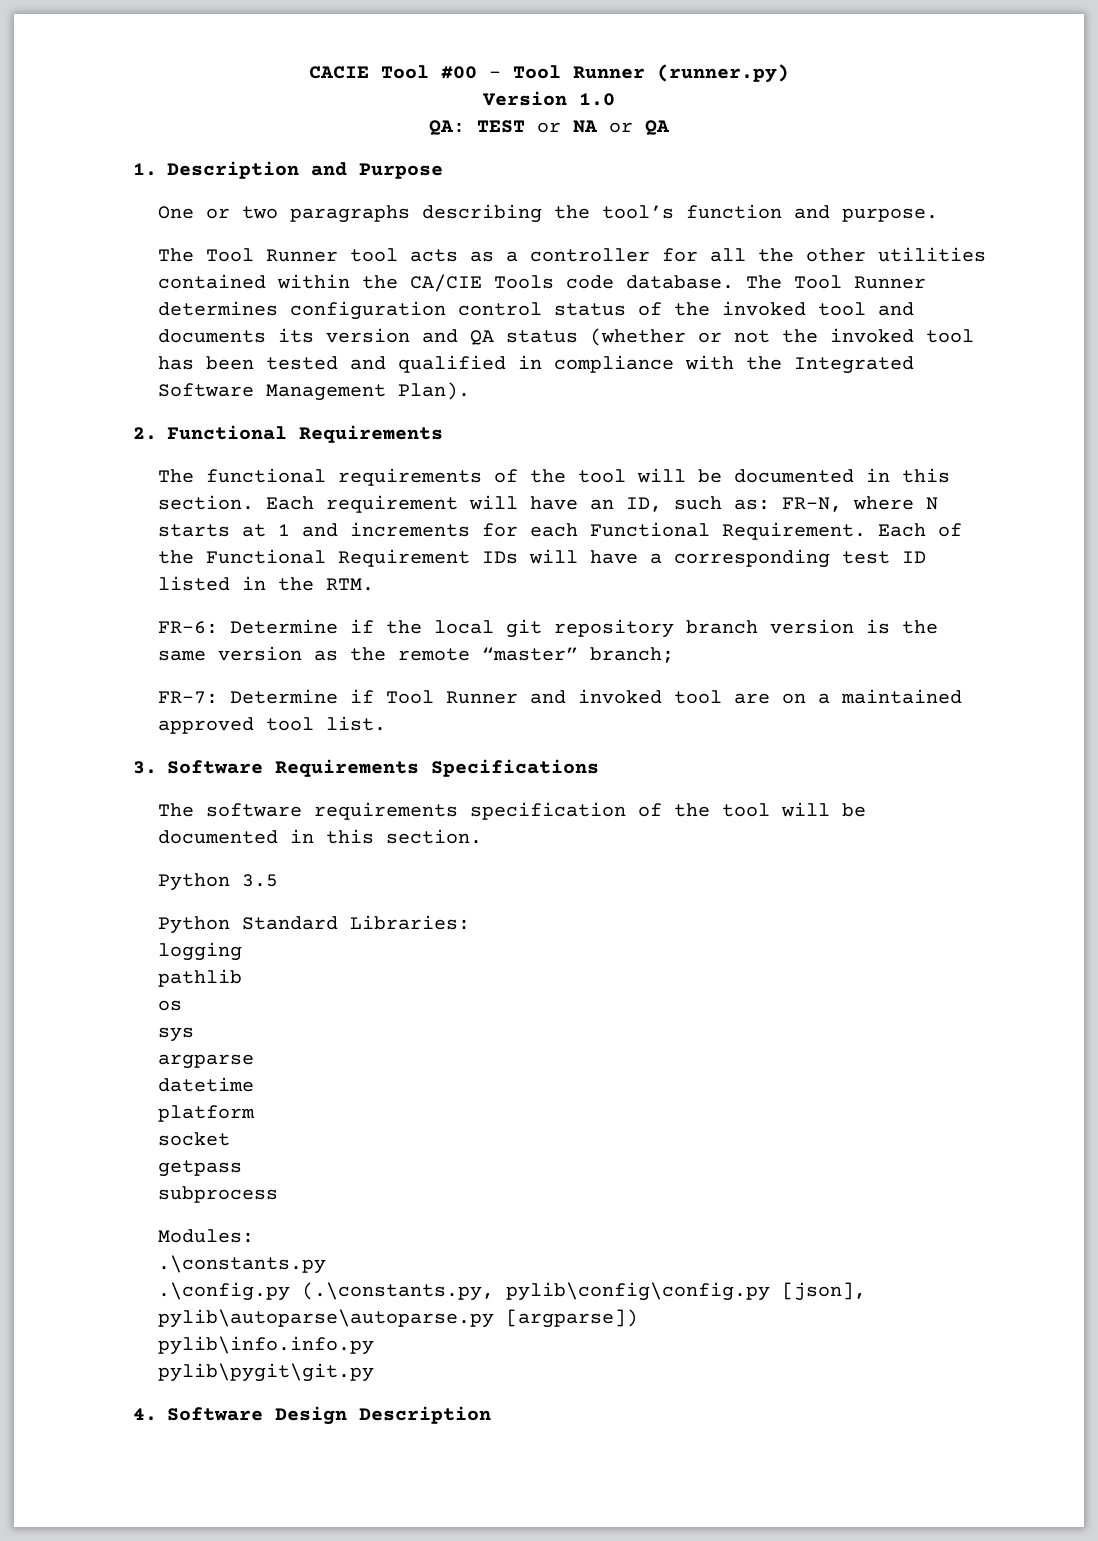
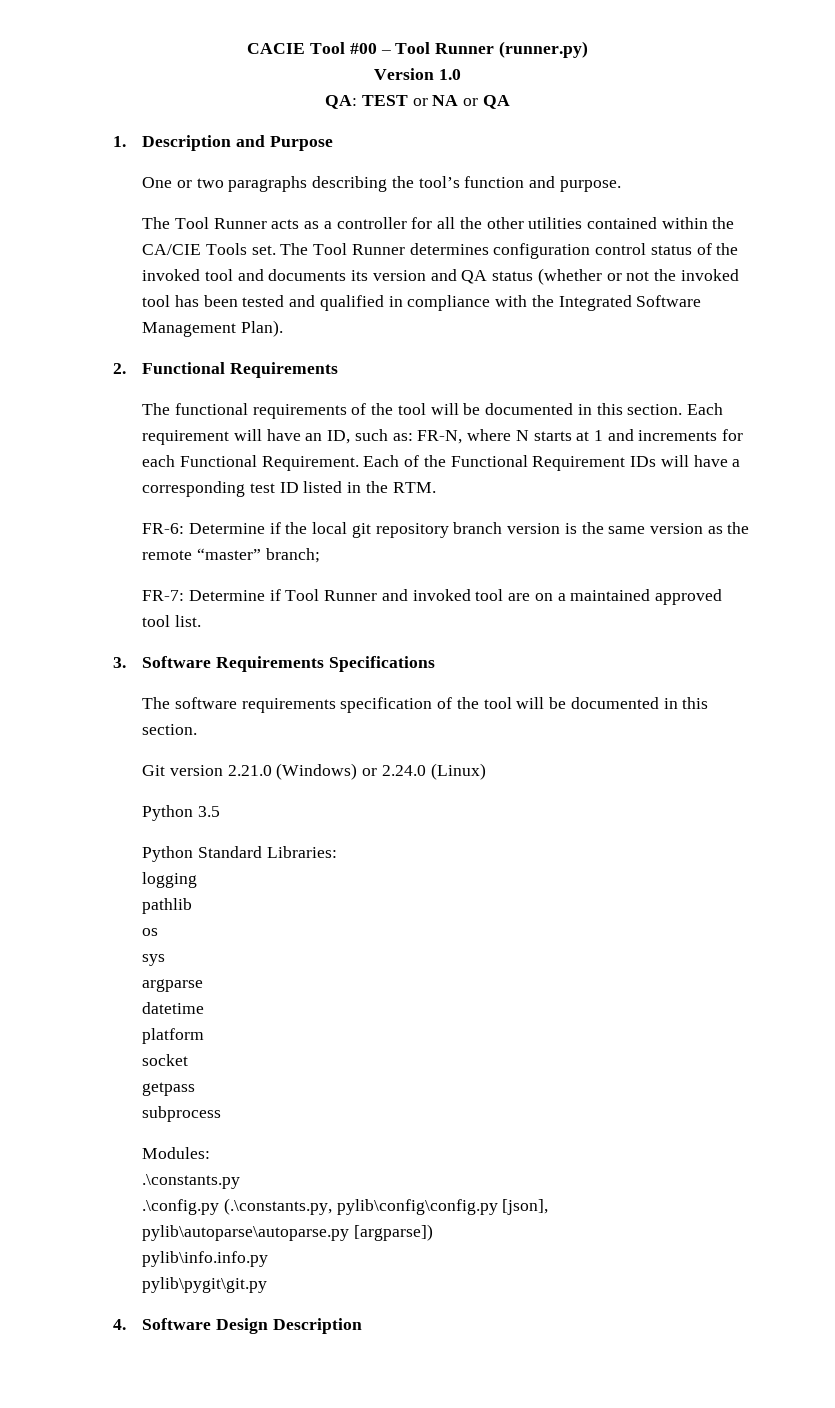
[349,248,398,262] tool -> (267, 223) none
[565,275,734,289] code database. -> [251,245,276,255] set.
(482, 836) none -> [142,763,486,780] // Git version 2.21.0 (Windows) or 2.24.0 (Linux)

